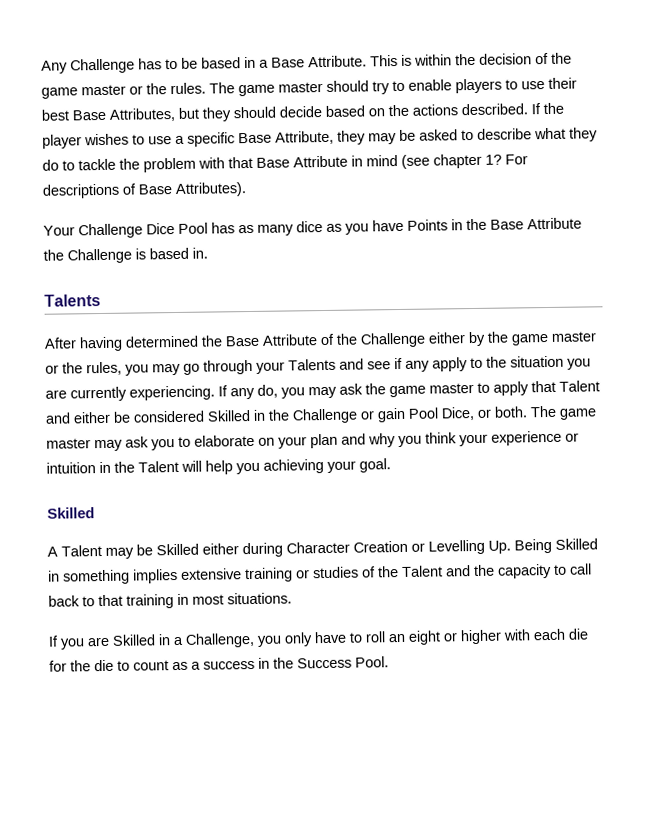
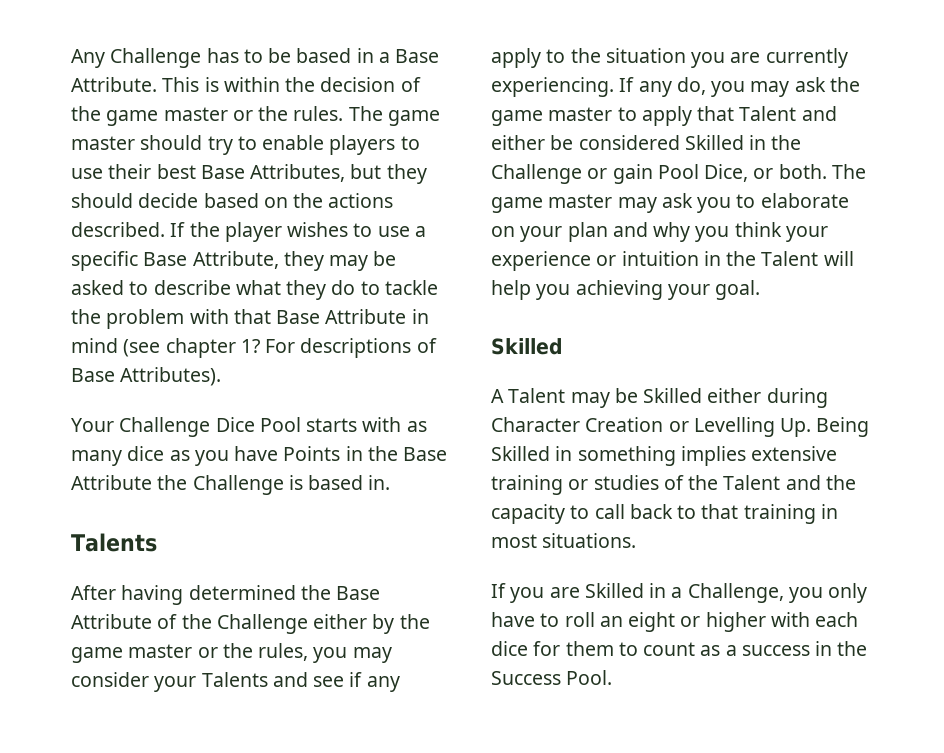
[211,222,235,234] has -> [306,417,402,432] starts with
[183,359,253,375] go through -> [71,672,149,687] consider
[568,628,589,640] [49,659,114,672] die for the die -> [491,641,614,656] dice for them

